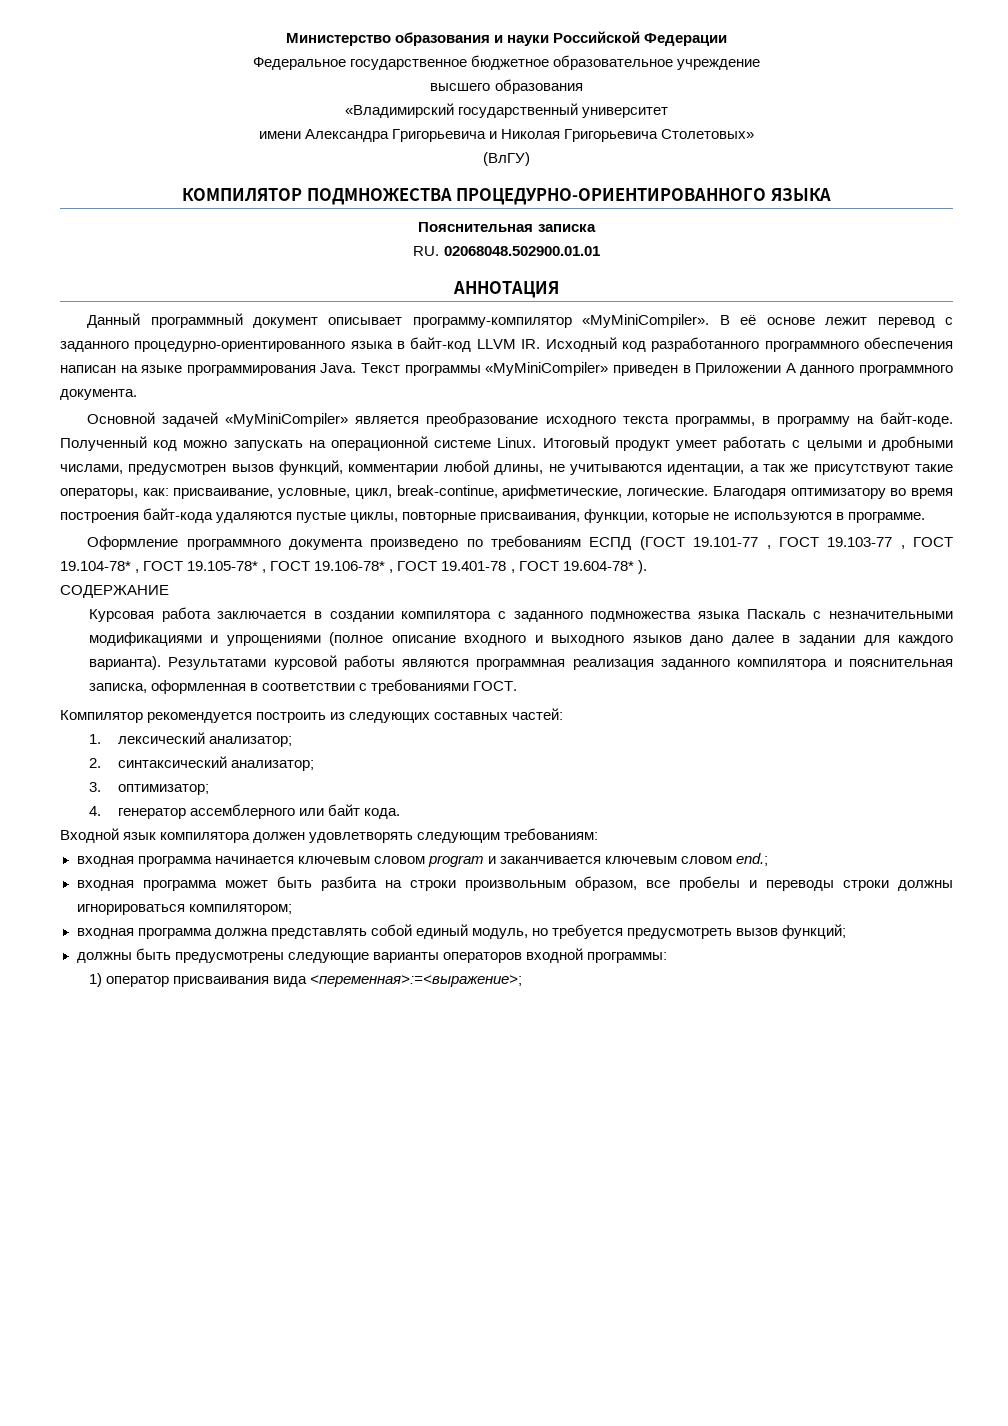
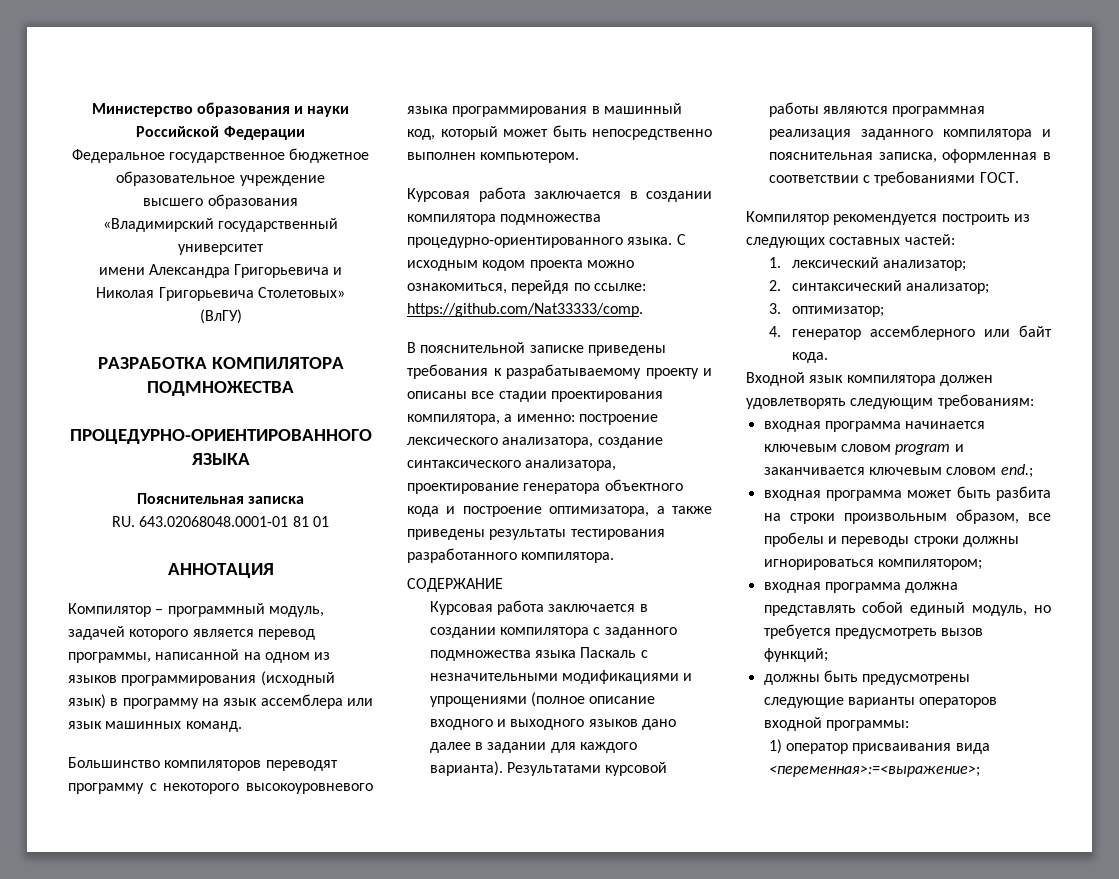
[182,188,303,201] КОМПИЛЯТОР -> [97,357,344,369] РАЗРАБОТКА КОМПИЛЯТОРА
(452, 196) none -> (294, 388) //
[443,246,600,256] [453,281,559,298] [87,313,953,328] [60,337,954,352] [60,362,954,376] [60,389,137,400] [87,412,953,427] [60,436,954,451] [60,460,954,475] [60,485,954,499] [60,508,925,523] [87,535,954,550] [60,560,647,574] 02068048.502900.01.01 // АННОТАЦИЯ // Данный программный документ описывает программу-компилятор «MyMiniCompiler». В её основе лежит перевод с заданного процедурно-ориентированного языка в байт-код LLVM IR. Исходный код разработанного программного обеспечения написан на языке программирования Java. Текст программы «MyMiniCompiler» приведен в Приложении А данного программного документа. // Основной задачей «MyMiniCompiler» является преобразование исходного текста программы, в программу на байт-коде. Полученный код можно запускать на операционной системе Linux. Итоговый продукт умеет работать с целыми и дробными числами, предусмотрен вызов функций, комментарии любой длины, не учитываются идентации, а так же присутствуют такие операторы, как: присваивание, условные, цикл, break-continue, арифметические, логические. Благодаря оптимизатору во время построения байт-кода удаляются пустые циклы, повторные присваивания, функции, которые не используются в программе. // Оформление программного документа произведено по требованиям ЕСПД (ГОСТ 19.101-77 , ГОСТ 19.103-77 , ГОСТ 19.104-78* , ГОСТ 19.105-78* , ГОСТ 19.106-78* , ГОСТ 19.401-78 , ГОСТ 19.604-78* ). -> [139,516,329,527] [167,563,274,578] [68,603,324,617] [68,626,315,640] [68,649,331,663] [68,671,335,686] [68,694,374,709] [68,721,242,732] [68,757,338,771] [68,783,373,794] [407,103,682,117] [407,125,712,140] [407,152,580,163] [407,187,712,202] [407,214,602,225] [407,234,686,248] [407,260,634,271] [407,280,646,294] [407,303,643,317] [407,342,666,356] [407,364,712,379] [407,391,663,402] [407,414,658,425] [407,437,663,448] [407,460,617,471] [407,479,683,494] [407,506,712,517] [407,529,665,540] [407,548,615,563] 643.02068048.0001-01 81 01 // АННОТАЦИЯ // Компилятор – программный модуль, задачей которого является перевод программы, написанной на одном из языков программирования (исходный язык) в программу на язык ассемблера или язык машинных команд. // Большинство компиляторов переводят программу с некоторого высокоуровневого языка программирования в машинный код, который может быть непосредственно выполнен компьютером. // Курсовая работа заключается в создании компилятора подмножества процедурно-ориентированного языка. С исходным кодом проекта можно ознакомиться, перейдя по ссылке: https://github.com/Nat33333/comp. // В пояснительной записке приведены требования к разрабатываемому проекту и описаны все стадии проектирования компилятора, а именно: построение лексического анализатора, создание синтаксического анализатора, проектирование генератора объектного кода и построение оптимизатора, а также приведены результаты тестирования разработанного компилятора.

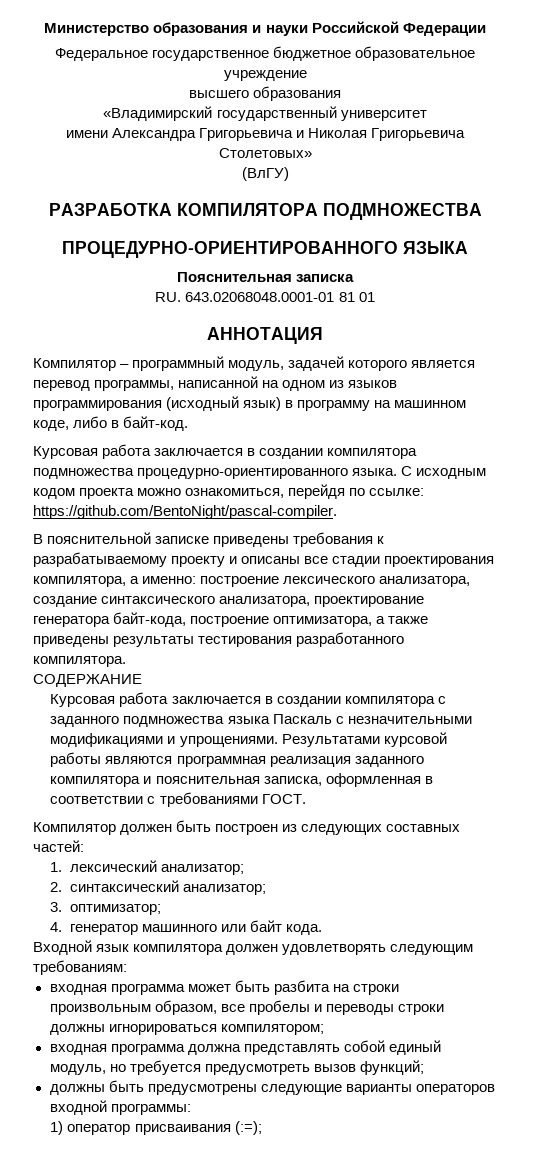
[223,694,374,709] [68,721,242,732] [68,757,338,771] [68,783,373,794] [407,103,682,117] [407,125,712,140] [407,152,580,163] язык ассемблера или язык машинных команд. // Большинство компиляторов переводят программу с некоторого высокоуровневого языка программирования в машинный код, который может быть непосредственно выполнен компьютером. -> [394,400,467,408] [33,416,189,431] машинном коде, либо в байт-код.
[407,303,643,317] https://github.com/Nat33333/comp. -> [33,505,337,519] https://github.com/BentoNight/pascal-compiler.
[604,479,683,491] [407,506,456,517] объектного кода и -> [113,612,187,627] байт-кода,
[429,692,656,707] [429,719,677,730] [429,742,638,753] [429,761,503,776] упрощениями (полное описание входного и выходного языков дано далее в задании для каждого варианта). -> [179,736,278,747] упрощениями.
[833,214,1010,225] рекомендуется построить -> [120,820,279,835] должен быть построен
[869,325,975,340] ассемблерного -> [141,924,217,932] машинного
[763,421,986,432] [763,444,964,455] [763,464,1033,478] // входная программа начинается ключевым словом program и заканчивается ключевым словом end.; -> (127, 967) none
[955,743,990,754] [768,765,980,777] вида <переменная>:=<выражение>; -> [234,1121,262,1135] (:=);

